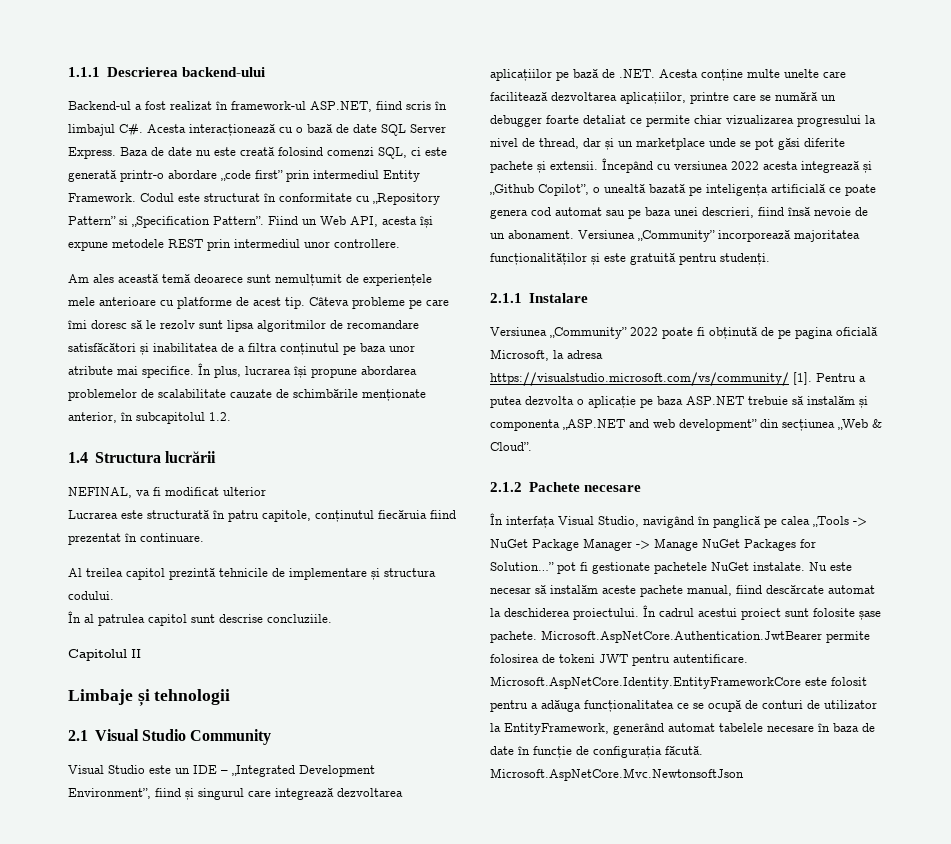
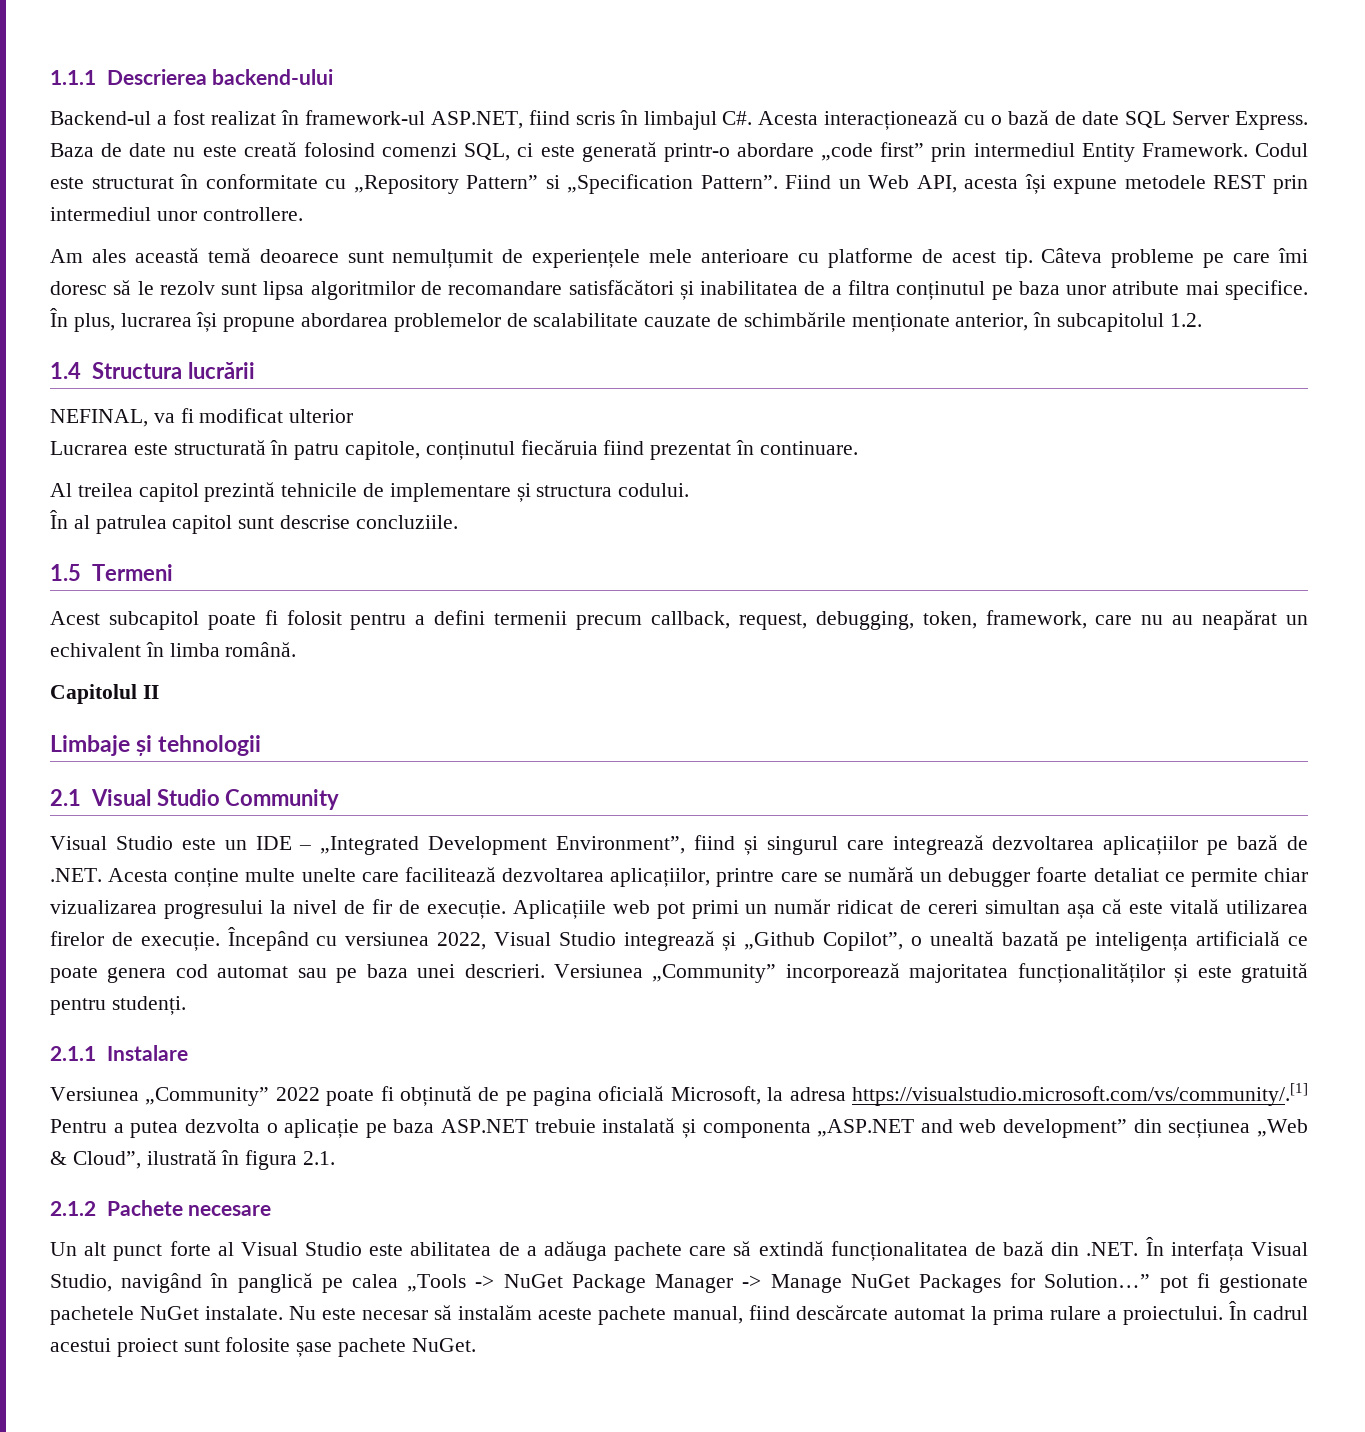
(332, 618) none -> [50,564,173,581] [50,610,1308,630] [50,642,297,657] // 1.5 Termeni // Acest subcapitol poate fi folosit pentru a defini termenii precum callback, request, debugging, token, framework, care nu au neapărat un echivalent în limba română.
[539,138,845,150] [490,158,798,173] thread, dar și un marketplace unde se pot găsi diferite pachete și extensii. Începând cu versiunea 2022 acesta -> [371,899,1309,919] [50,927,616,951] fir de execuție. Aplicațiile web pot primi un număr ridicat de cereri simultan așa că este vitală utilizarea firelor de execuție. Începând cu versiunea 2022, Visual Studio
[702,207,868,218] [490,230,574,239] descrieri, fiind însă nevoie de un abonament. -> [464,964,545,978] descrieri.
[490,372,812,386] https://visualstudio.microsoft.com/vs/community/ [1]. -> [851,1083,1308,1106] https://visualstudio.microsoft.com/vs/community/.[1]
[792,396,855,405] să instalăm -> [602,1118,676,1133] instalată
[490,442,532,451] [490,482,641,492] Cloud”. // 2.1.2 Pachete necesare // -> [72,1150,336,1170] [50,1200,272,1216] [50,1241,1139,1261] Cloud”, ilustrată în figura 2.1. // 2.1.2 Pachete necesare // Un alt punct forte al Visual Studio este abilitatea de a adăuga pachete care să extindă funcționalitatea de bază din .NET.
[504,608,570,617] deschiderea -> [992,1306,1117,1325] prima rulare a
[490,630,870,643] [490,654,748,666] [490,676,867,689] [490,700,877,712] [490,723,875,735] [490,746,703,758] [490,768,744,781] pachete. Microsoft.AspNetCore.Authentication.JwtBearer permite folosirea de tokeni JWT pentru autentificare. Microsoft.AspNetCore.Identity.EntityFrameworkCore este folosit pentru a adăuga funcționalitatea ce se ocupă de conturi de utilizator la EntityFramework, generând automat tabelele necesare în baza de date în funcție de configurația făcută. Microsoft.AspNetCore.Mvc.NewtonsoftJson -> [338,1338,476,1357] pachete NuGet.

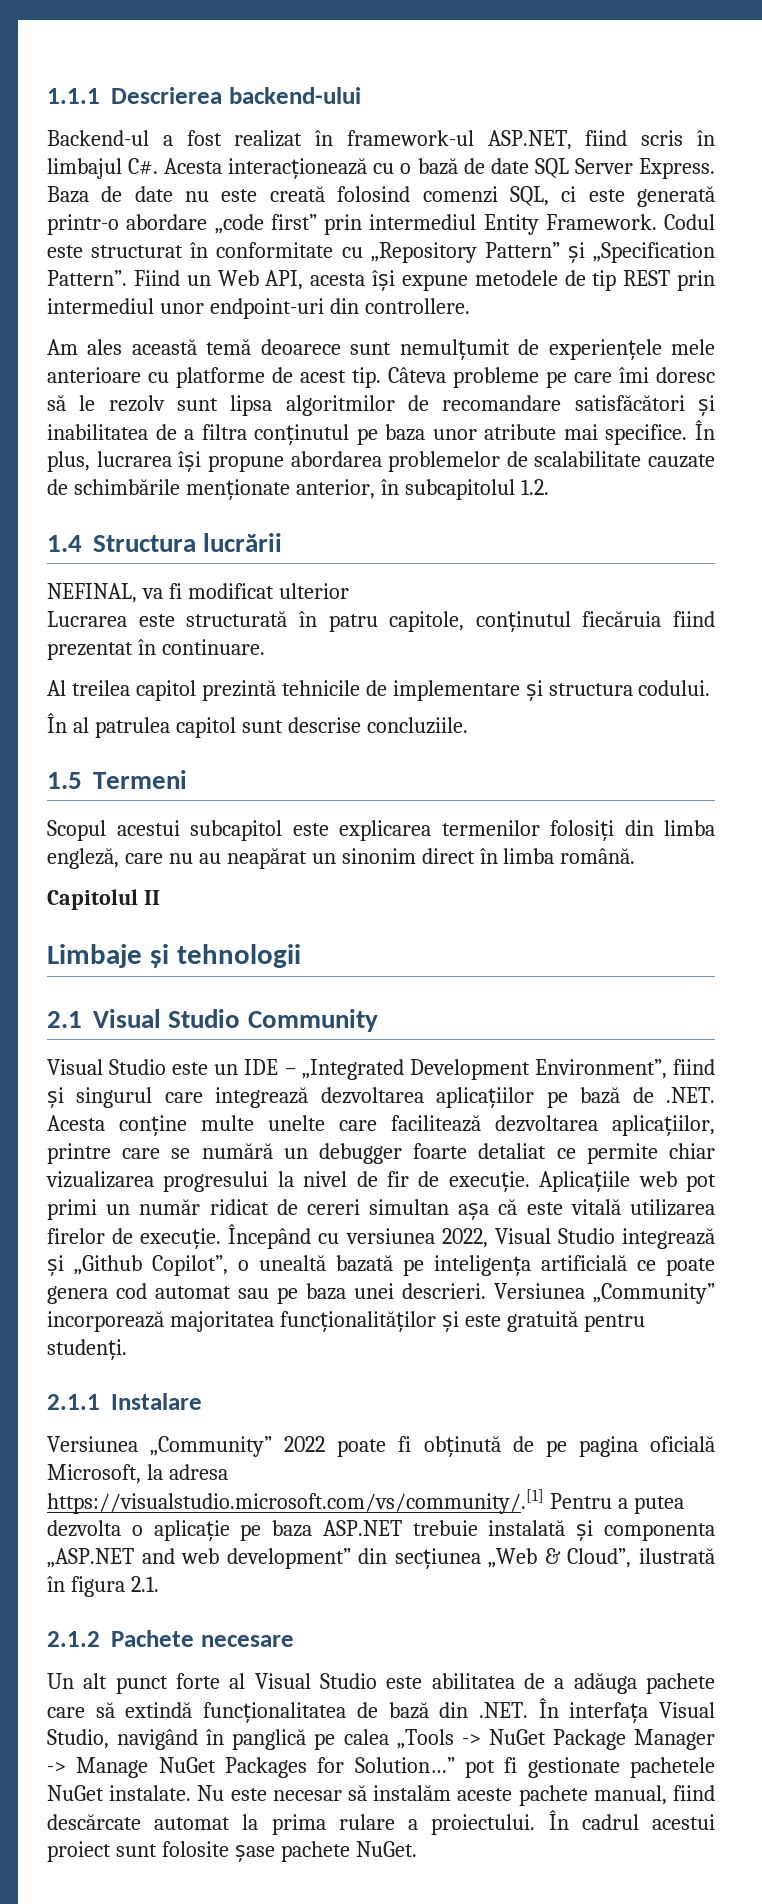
[545,175,560,189] si -> [567,242,585,263] și
(1206, 182) none -> [564,270,617,291] de tip
(197, 216) none -> [209,298,359,319] endpoint-uri din
[50,610,1087,630] Acest subcapitol poate fi folosit pentru a defini termenii precum callback, request, debugging, token, framework, -> [47,820,715,841] [47,848,119,869] Scopul acestui subcapitol este explicarea termenilor folosiți din limba engleză,
[50,643,141,657] echivalent -> [341,848,475,864] sinonim direct

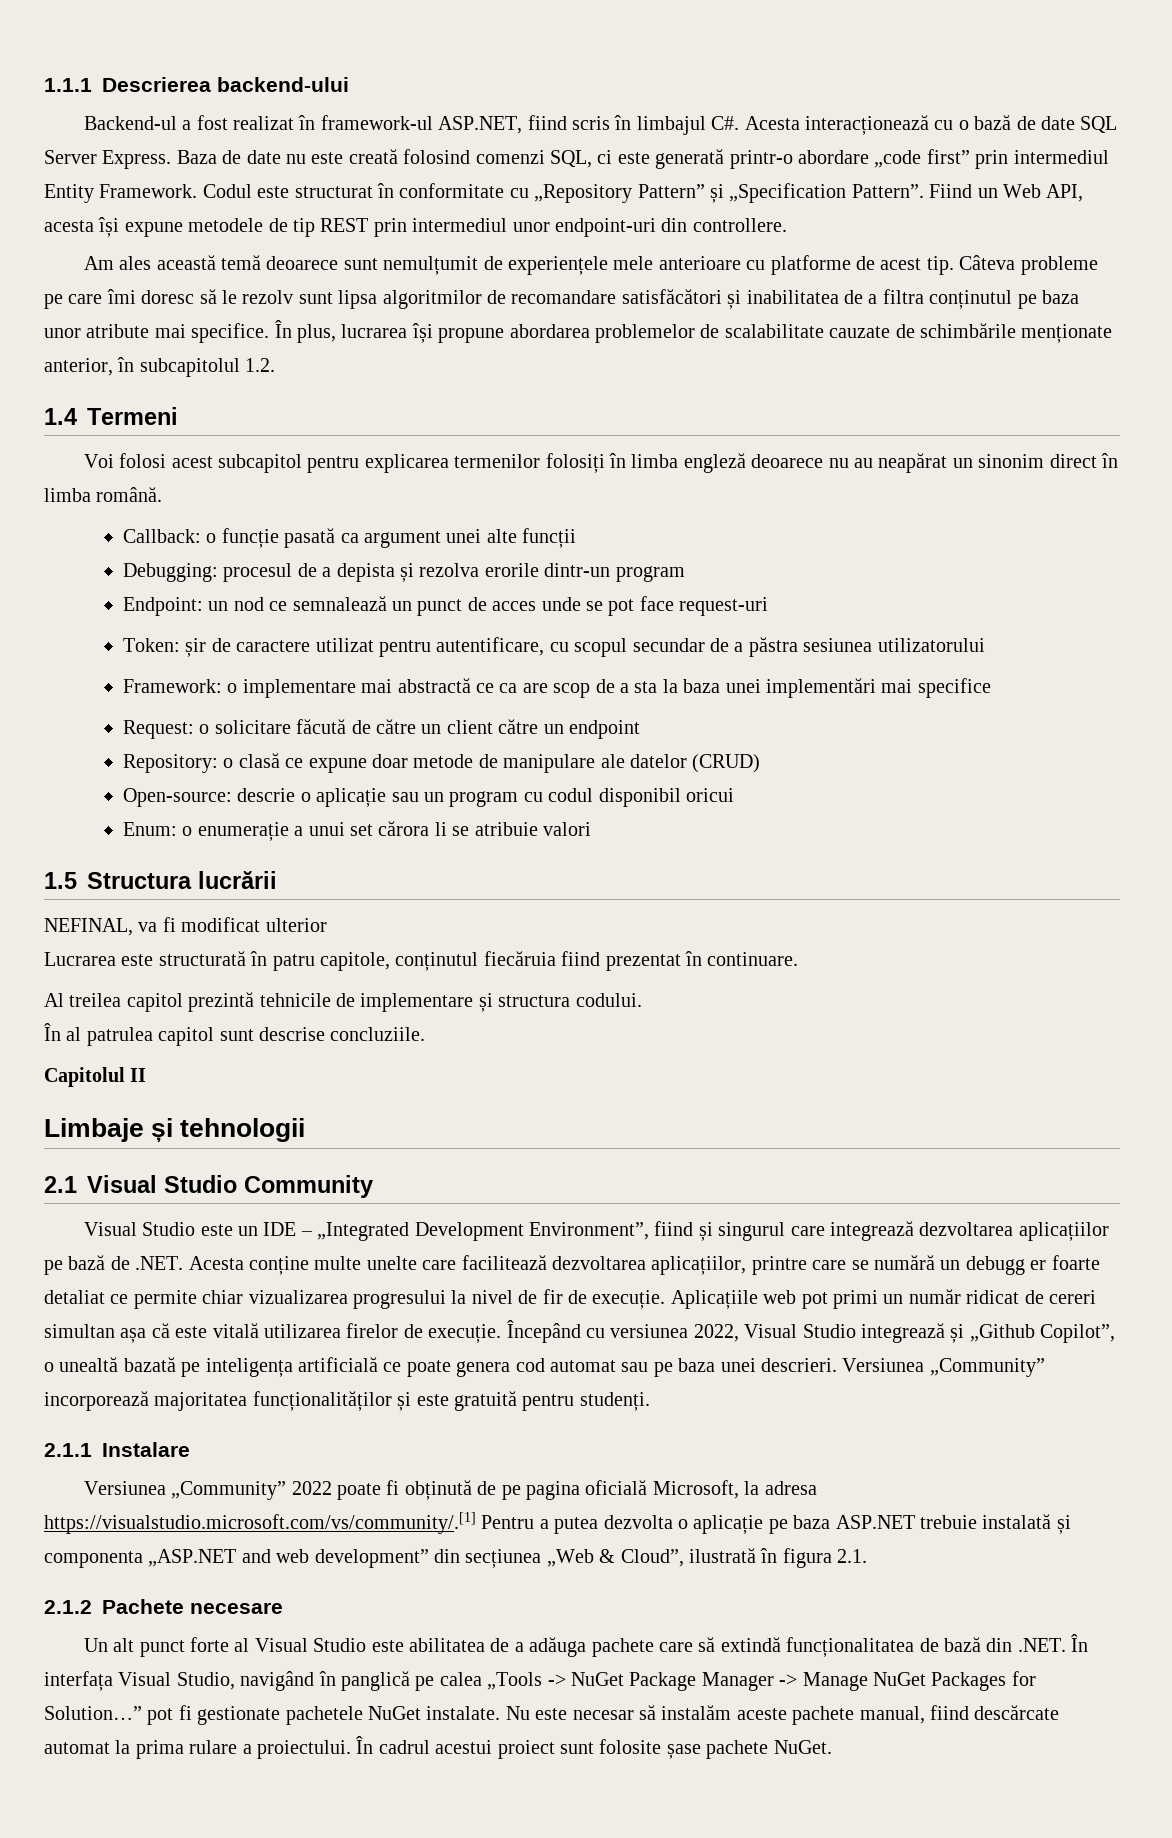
(82, 543) none -> [87,407,178,425] [83,453,1118,473] [44,487,163,502] [123,528,577,548] [123,563,685,582] [123,596,769,616] [123,637,985,657] [123,678,991,698] [123,719,641,739] [123,753,761,773] [123,788,735,807] [123,821,592,841] [44,872,77,889] Termeni // Voi folosi acest subcapitol pentru explicarea termenilor folosiți în limba engleză deoarece nu au neapărat un sinonim direct în limba română. // Callback: o funcție pasată ca argument unei alte funcții // Debugging: procesul de a depista și rezolva erorile dintr-un program // Endpoint: un nod ce semnalează un punct de acces unde se pot face request-uri // Token: șir de caractere utilizat pentru autentificare, cu scopul secundar de a păstra sesiunea utilizatorului // Framework: o implementare mai abstractă ce ca are scop de a sta la baza unei implementări mai specifice // Request: o solicitare făcută de către un client către un endpoint // Repository: o clasă ce expune doar metode de manipulare ale datelor (CRUD) // Open-source: descrie o aplicație sau un program cu codul disponibil oricui // Enum: o enumerație a unui set cărora li se atribuie valori // 1.5
[47,770,187,789] [47,820,715,841] [47,848,636,869] // 1.5 Termeni // Scopul acestui subcapitol este explicarea termenilor folosiți din limba engleză, care nu au neapărat un sinonim direct în limba română. -> (426, 1034) none
[319,1143,402,1164] debugger -> [965,1256,1047,1275] debugg er

